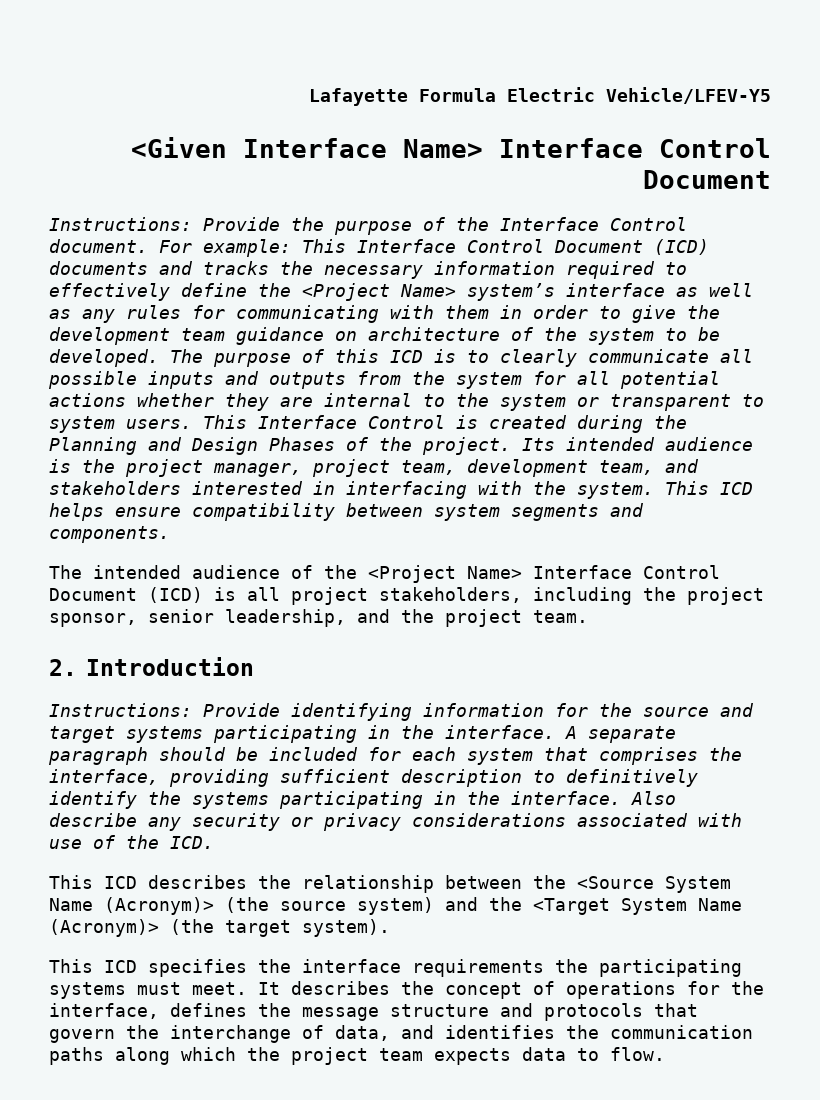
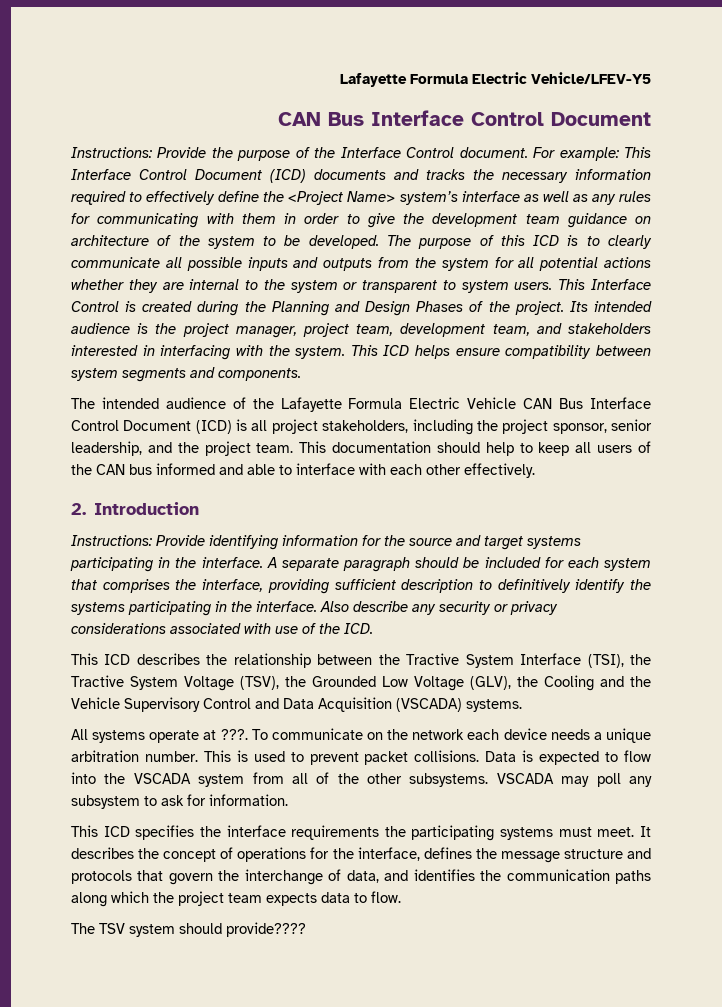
[131,137,483,158] <Given Interface Name> -> [278,112,364,126] CAN Bus
[368,565,522,583] <Project Name> -> [280,397,584,412] Lafayette Formula Electric Vehicle CAN Bus
(588, 616) none -> [299,441,651,456] [71,463,535,478] This documentation should help to keep all users of the CAN bus informed and able to interface with each other effectively.
[577,876,731,893] [49,897,742,915] [49,919,390,937] <Source System Name (Acronym)> (the source system) and the <Target System Name (Acronym)> (the target system). -> [406,653,651,668] [71,675,651,691] [71,697,522,712] [71,728,651,743] [71,750,651,765] [71,772,652,787] [71,794,288,809] Tractive System Interface (TSI), the Tractive System Voltage (TSV), the Grounded Low Voltage (GLV), the Cooling and the Vehicle Supervisory Control and Data Acquisition (VSCADA) systems. // All systems operate at ???. To communicate on the network each device needs a unique arbitration number. This is used to prevent packet collisions. Data is expected to flow into the VSCADA system from all of the other subsystems. VSCADA may poll any subsystem to ask for information.
(665, 1054) none -> [71,922,306,937] // The TSV system should provide????

